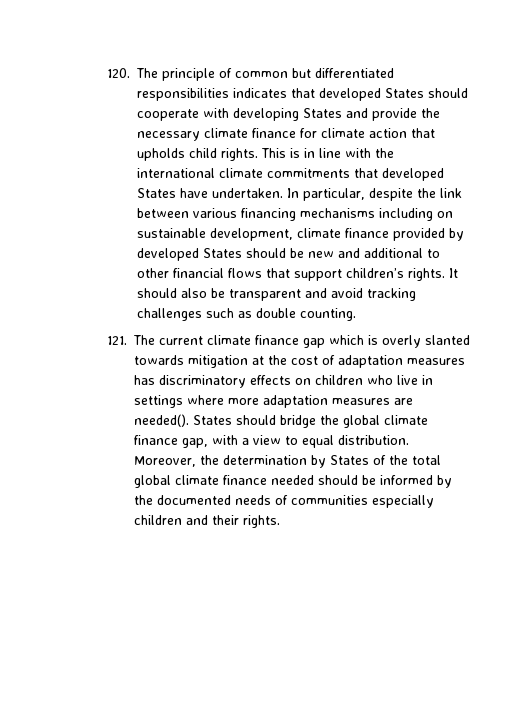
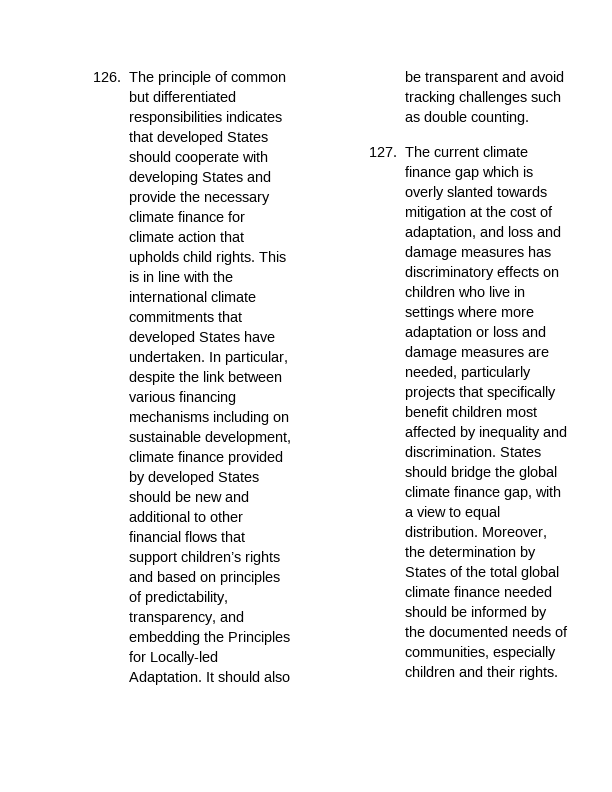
[106,68,130,78] 120. -> [93,72,122,82] 126.
[407,268,445,281] rights. -> [244,551,280,565] [128,571,280,585] [128,591,228,605] [128,611,244,625] [128,631,290,645] [128,651,218,665] [128,671,202,685] rights and based on principles of predictability, transparency, and embedding the Principles for Locally-led Adaptation.
[106,336,127,345] 121. -> [369,147,398,157] 127.
[337,355,403,368] adaptation -> [404,226,561,240] [404,246,457,260] adaptation, and loss and damage
[331,398,413,405] [133,414,189,427] measures are needed(). -> [475,326,546,337] [404,346,549,360] [404,366,531,380] [404,386,556,400] [404,406,537,417] [404,426,567,440] [404,446,496,457] or loss and damage measures are needed, particularly projects that specifically benefit children most affected by inequality and discrimination.
[290,495,368,505] communities -> [404,646,489,659] communities,

